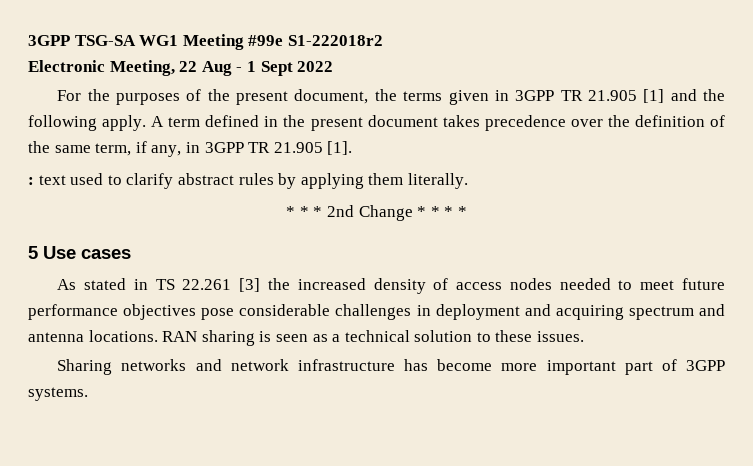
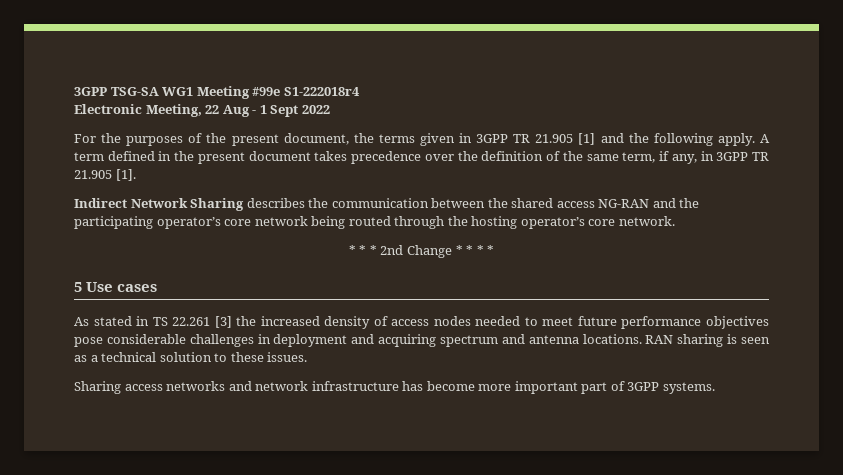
[287,35,383,46] S1-222018r2 -> [283,87,360,96] S1-222018r4
[28,173,468,189] : text used to clarify abstract rules by applying them literally. -> [74,198,700,211] [74,216,675,229] Indirect Network Sharing describes the communication between the shared access NG-RAN and the participating operator’s core network being routed through the hosting operator’s core network.
(113, 367) none -> [124,384,163,391] access

